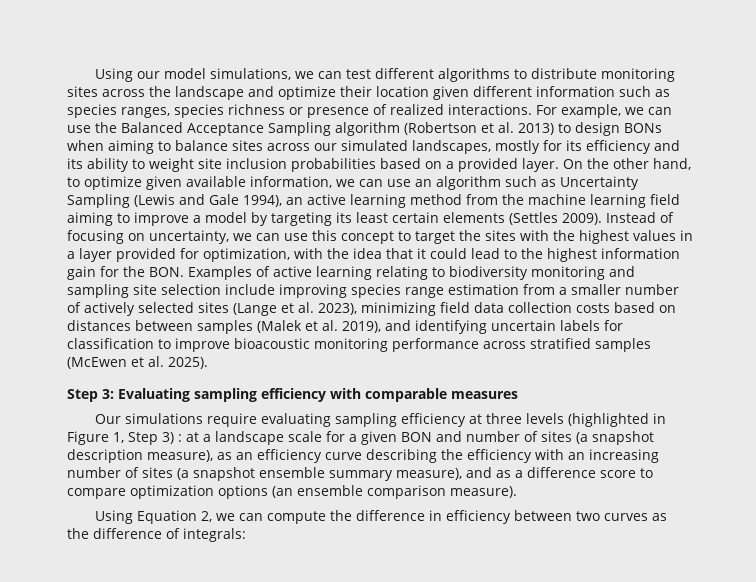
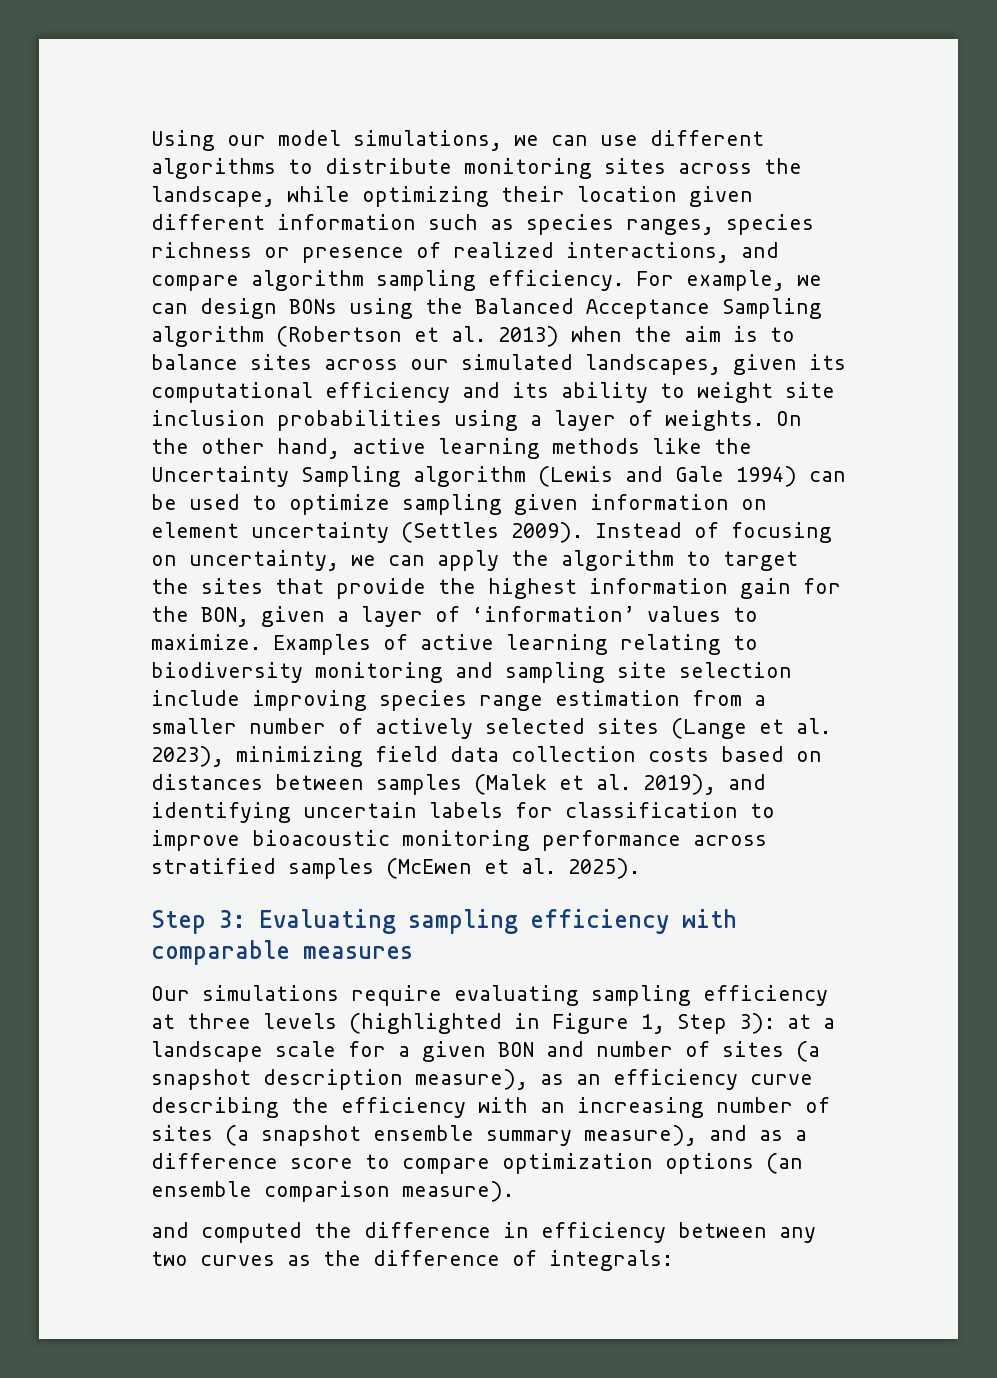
[346,69,372,79] test -> [600,135,638,146] use
[175,86,336,100] landscape and optimize -> [151,186,489,207] landscape, while optimizing
[448,104,532,115] interactions. -> [566,242,779,263] [151,270,624,291] interactions, and compare algorithm sampling efficiency.
[67,125,91,133] use -> [200,298,413,319] design BONs using
[558,122,662,136] [67,140,154,154] to design BONs when aiming -> [571,326,758,342] when the aim is
[495,140,582,154] mostly for its -> [733,354,846,375] [151,382,313,403] given its computational
[380,158,691,172] [67,176,556,190] based on a provided layer. On the other hand, to optimize given available information, we can use an algorithm such as -> [454,410,802,431] [151,438,752,459] using a layer of weights. On the other hand, active learning methods like the
(130, 201) none -> [413,466,526,487] algorithm
[243,194,680,208] [67,212,505,226] 1994), an active learning method from the machine learning field aiming to improve a model by targeting its least certain elements -> [736,466,846,487] [151,494,767,515] [151,522,389,543] 1994) can be used to optimize sampling given information on element uncertainty
[284,230,394,244] use this concept -> [437,550,674,571] apply the algorithm
[520,230,693,244] [67,248,517,262] with the highest values in a layer provided for optimization, with the idea that it could lead to -> [275,578,426,599] that provide
[149,267,184,277] BON. -> [201,606,758,627] [151,634,261,650] BON, given a layer of ‘information’ values to maximize.
[162,432,182,444] 3) : -> [739,1013,775,1034] 3):
[95,510,327,524] Using Equation 2, we can compute -> [151,1222,302,1243] and computed
(573, 515) none -> [779,1227,816,1243] any

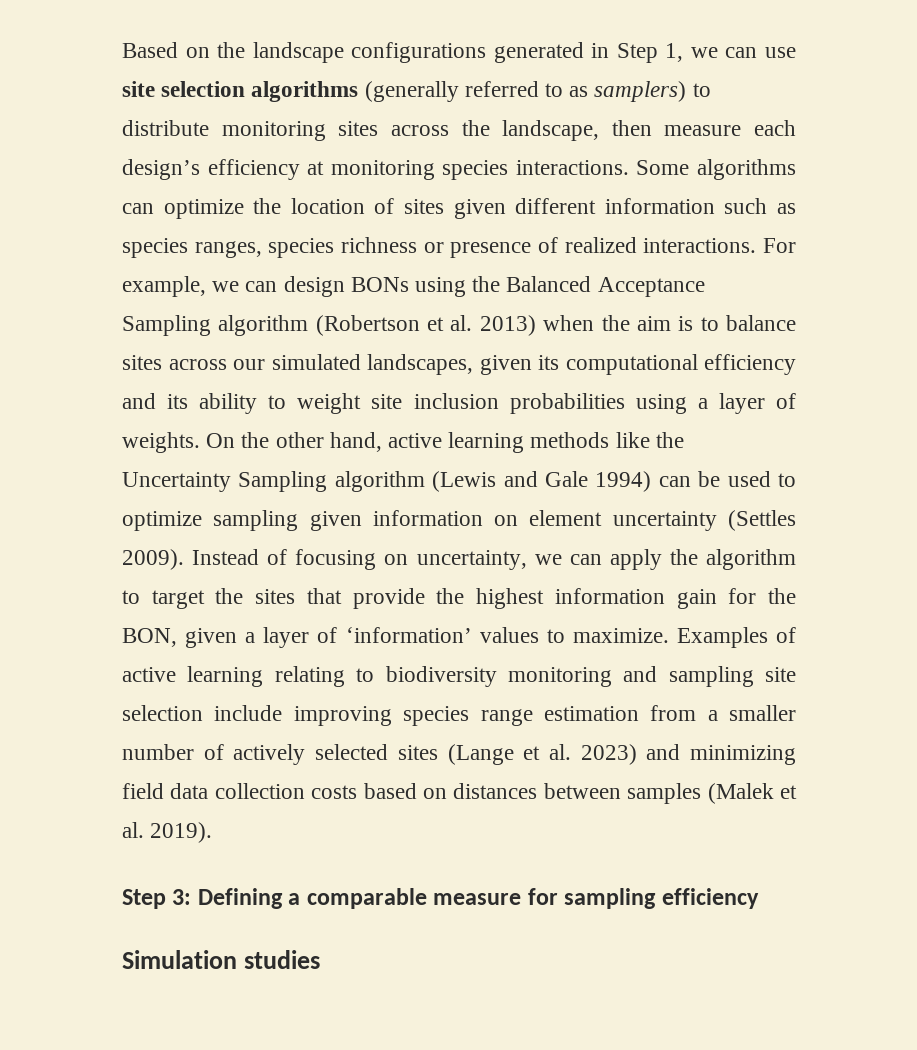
[151,130,764,151] [151,158,276,179] Using our model simulations, we can use different algorithms -> [122,42,796,63] [122,81,687,102] Based on the landscape configurations generated in Step 1, we can use site selection algorithms (generally referred to as samplers)
[287,186,677,207] while optimizing their location -> [611,120,796,136] [122,159,796,180] [122,198,444,219] then measure each design’s efficiency at monitoring species interactions. Some algorithms can optimize the location of sites
[566,242,779,263] [151,270,624,291] interactions, and compare algorithm sampling efficiency. -> [643,238,757,253] interactions.
[151,746,224,767] 2023), -> [580,744,681,765] 2023) and
[643,774,766,795] [151,802,775,823] [151,830,767,851] [151,858,640,879] [151,909,737,934] [151,940,413,965] [151,985,828,1006] [151,1013,835,1034] [151,1041,820,1062] [151,1069,813,1090] [151,1097,830,1118] [151,1125,807,1146] [151,1153,803,1174] [151,1181,514,1202] [151,1222,816,1243] [151,1250,673,1271] 2019), and identifying uncertain labels for classification to improve bioacoustic monitoring performance across stratified samples (McEwen et al. 2025). // Step 3: Evaluating sampling efficiency with comparable measures // Our simulations require evaluating sampling efficiency at three levels (highlighted in Figure 1, Step 3): at a landscape scale for a given BON and number of sites (a snapshot description measure), as an efficiency curve describing the efficiency with an increasing number of sites (a snapshot ensemble summary measure), and as a difference score to compare optimization options (an ensemble comparison measure). // and computed the difference in efficiency between any two curves as the difference of integrals: -> [150,822,213,843] [122,888,759,909] [122,950,320,969] 2019). // Step 3: Defining a comparable measure for sampling efficiency // Simulation studies

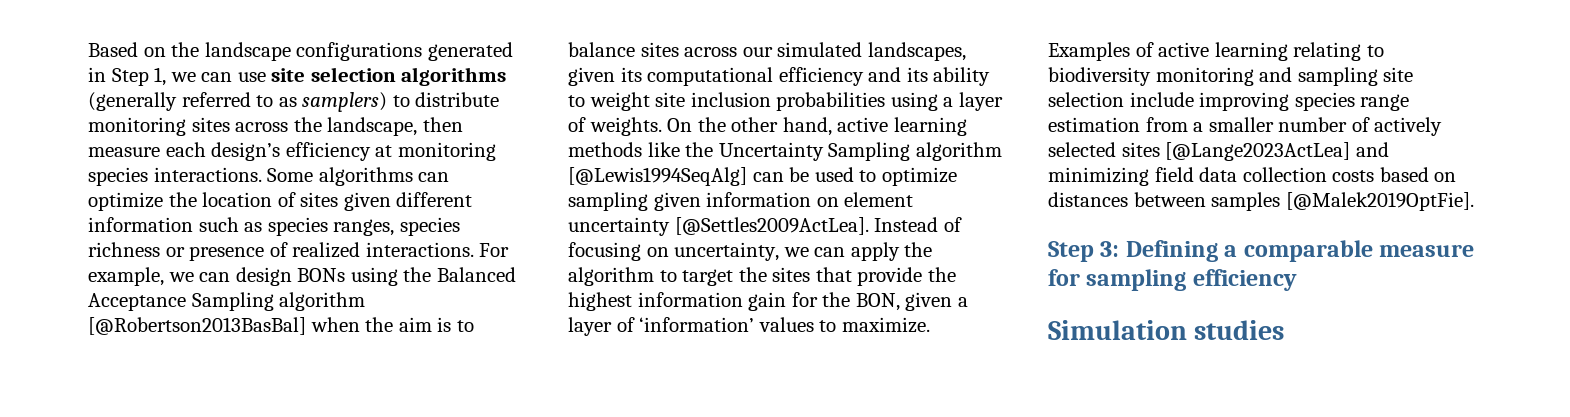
[315,315,536,336] (Robertson et al. 2013) -> [88,317,306,335] [@Robertson2013BasBal]
[432,471,652,492] (Lewis and Gale 1994) -> [568,167,747,186] [@Lewis1994SeqAlg]
[728,510,796,531] [122,549,184,570] (Settles 2009). -> [674,217,869,235] [@Settles2009ActLea].
[447,744,637,765] (Lange et al. 2023) -> [1165,142,1351,161] [@Lange2023ActLea]
[707,783,797,804] [122,822,213,843] (Malek et al. 2019). -> [1285,192,1474,211] [@Malek2019OptFie].

